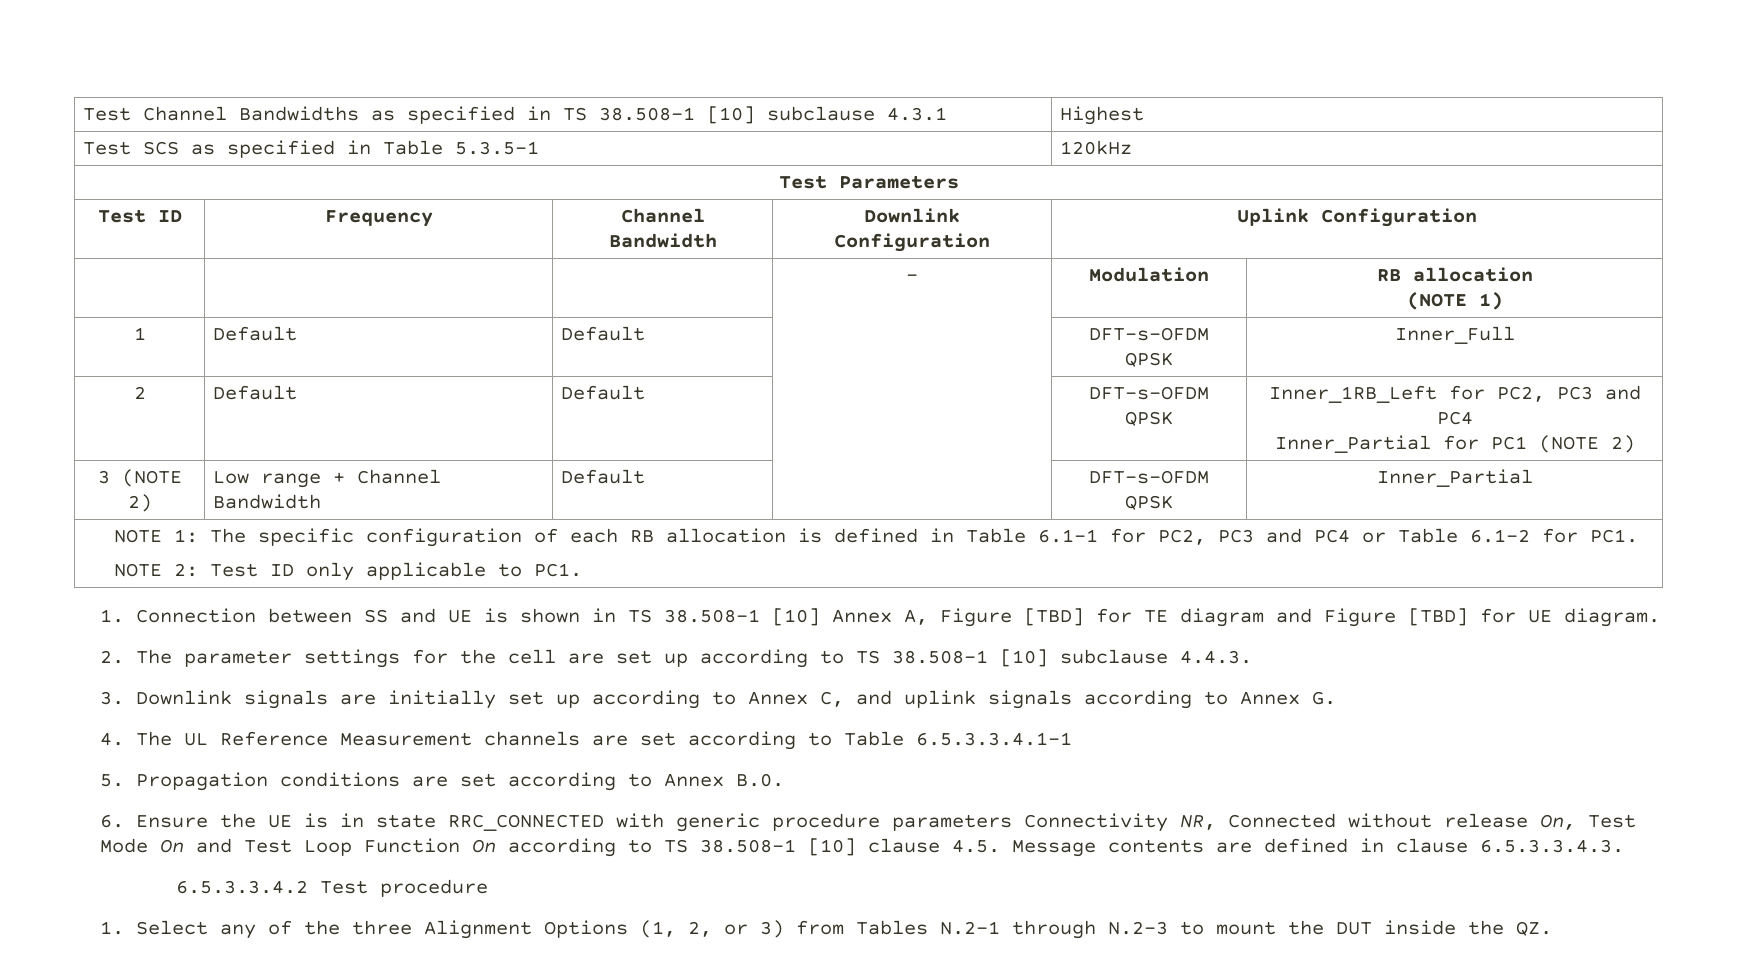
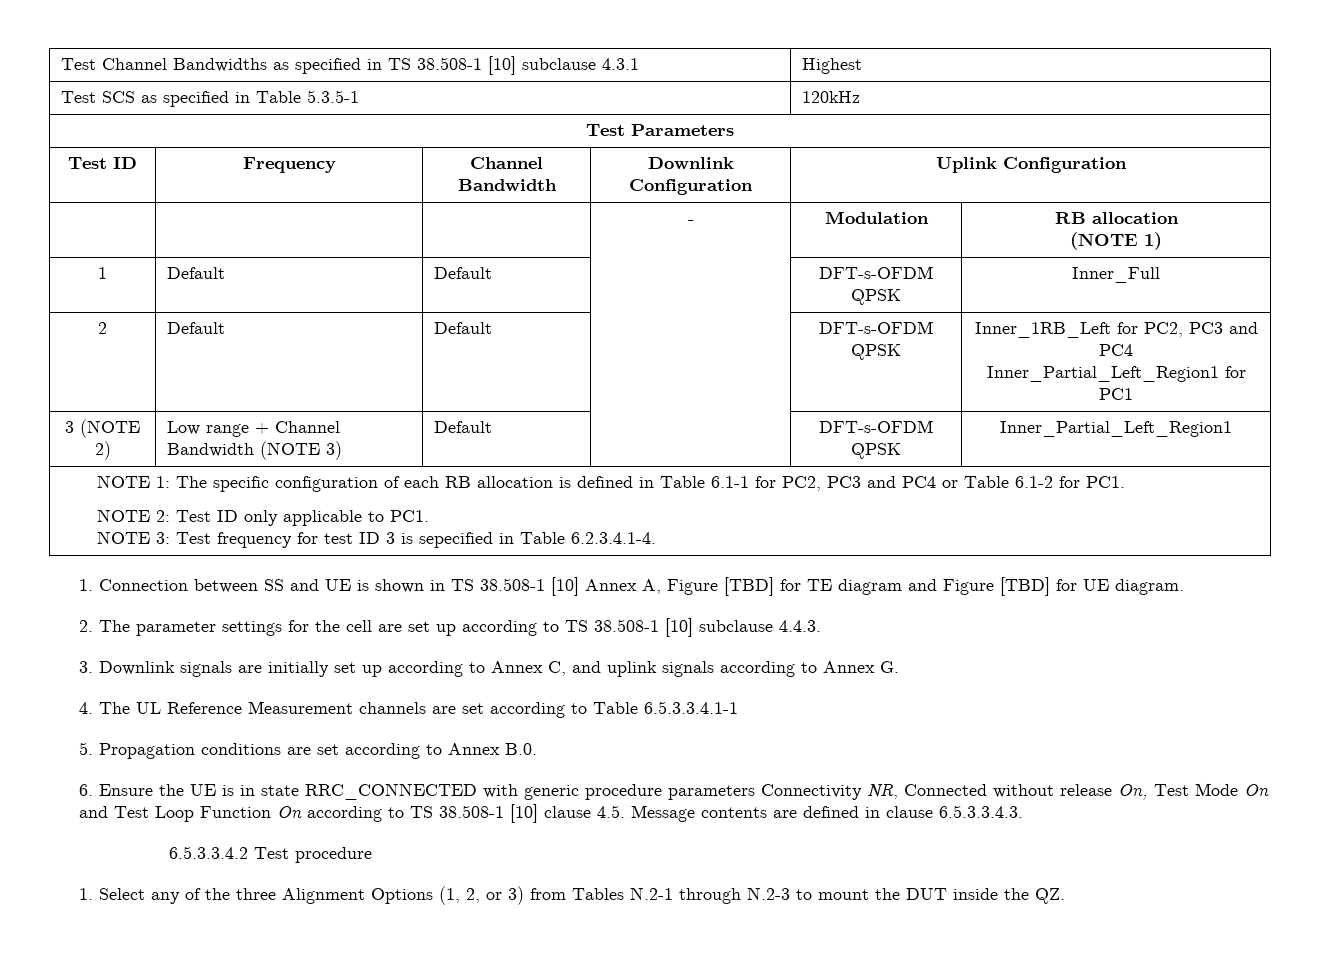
[1274,435,1431,453] Inner_Partial -> [986,366,1219,382] Inner_Partial_Left_Region1
[1538,435,1635,453] (NOTE 2) -> (1133, 394) none
[561,469,646,484] [1089,470,1209,484] [1125,495,1173,510] [1376,469,1533,487] | Default | | DFT-s-OFDM QPSK | Inner_Partial -> [260,441,343,460] [434,421,493,433] [818,420,933,433] [850,443,901,459] [999,421,1232,437] (NOTE 3) | Default | | DFT-s-OFDM QPSK | Inner_Partial_Left_Region1
(583, 570) none -> [97,531,657,548] // NOTE 3: Test frequency for test ID 3 is sepecified in Table 6.2.3.4.1-4.

